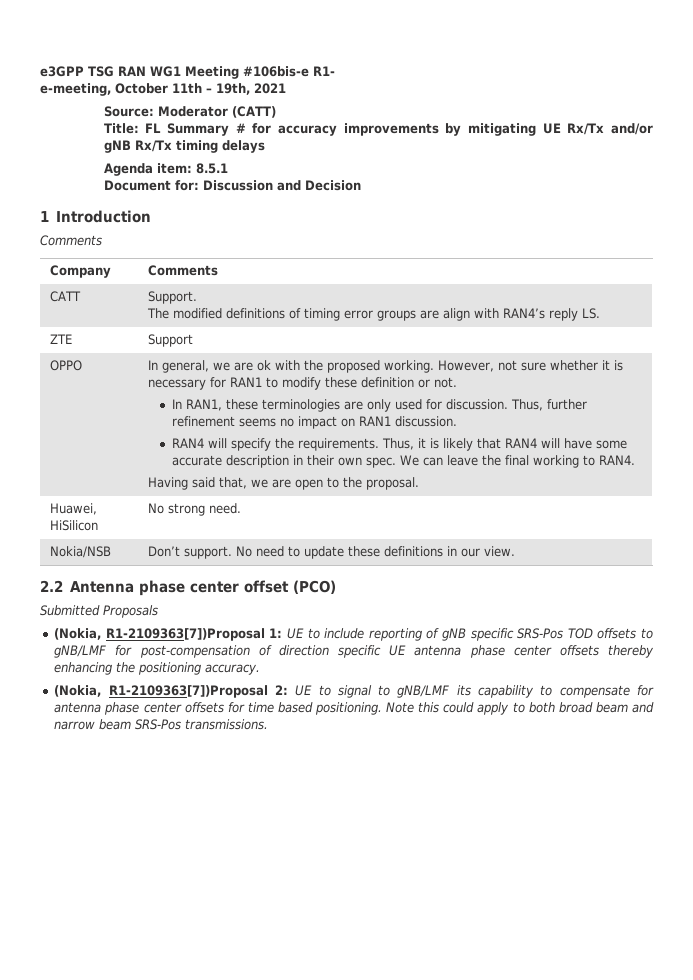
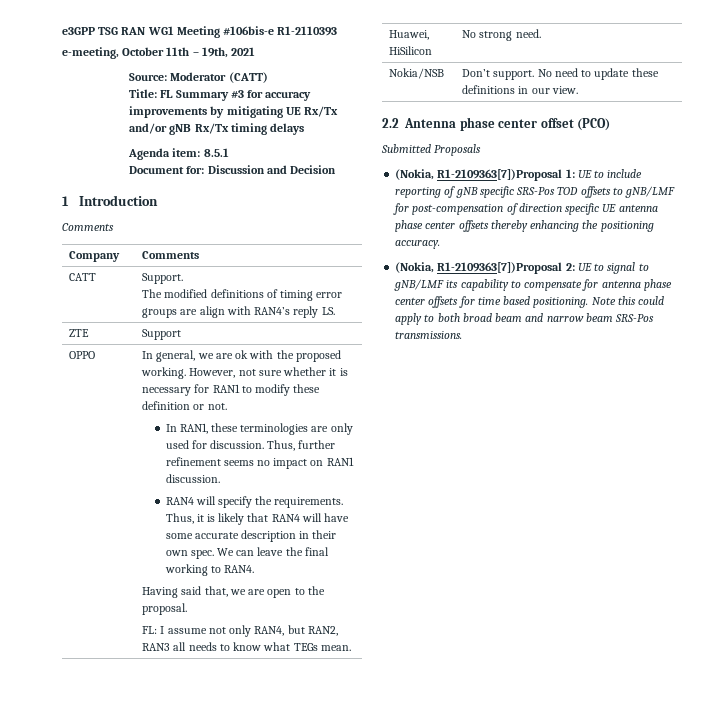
[313,66,335,76] R1- -> [277,26,338,36] R1-2110393
[235,123,246,133] # -> [230,90,244,98] #3
(419, 483) none -> [142,625,338,637] [142,642,351,651] // FL: I assume not only RAN4, but RAN2, RAN3 all needs to know what TEGs mean.

